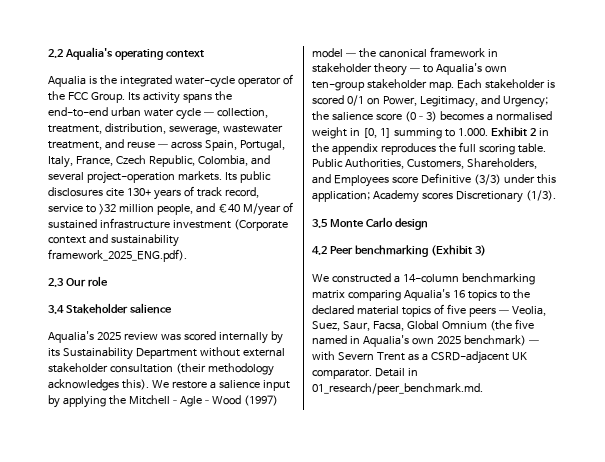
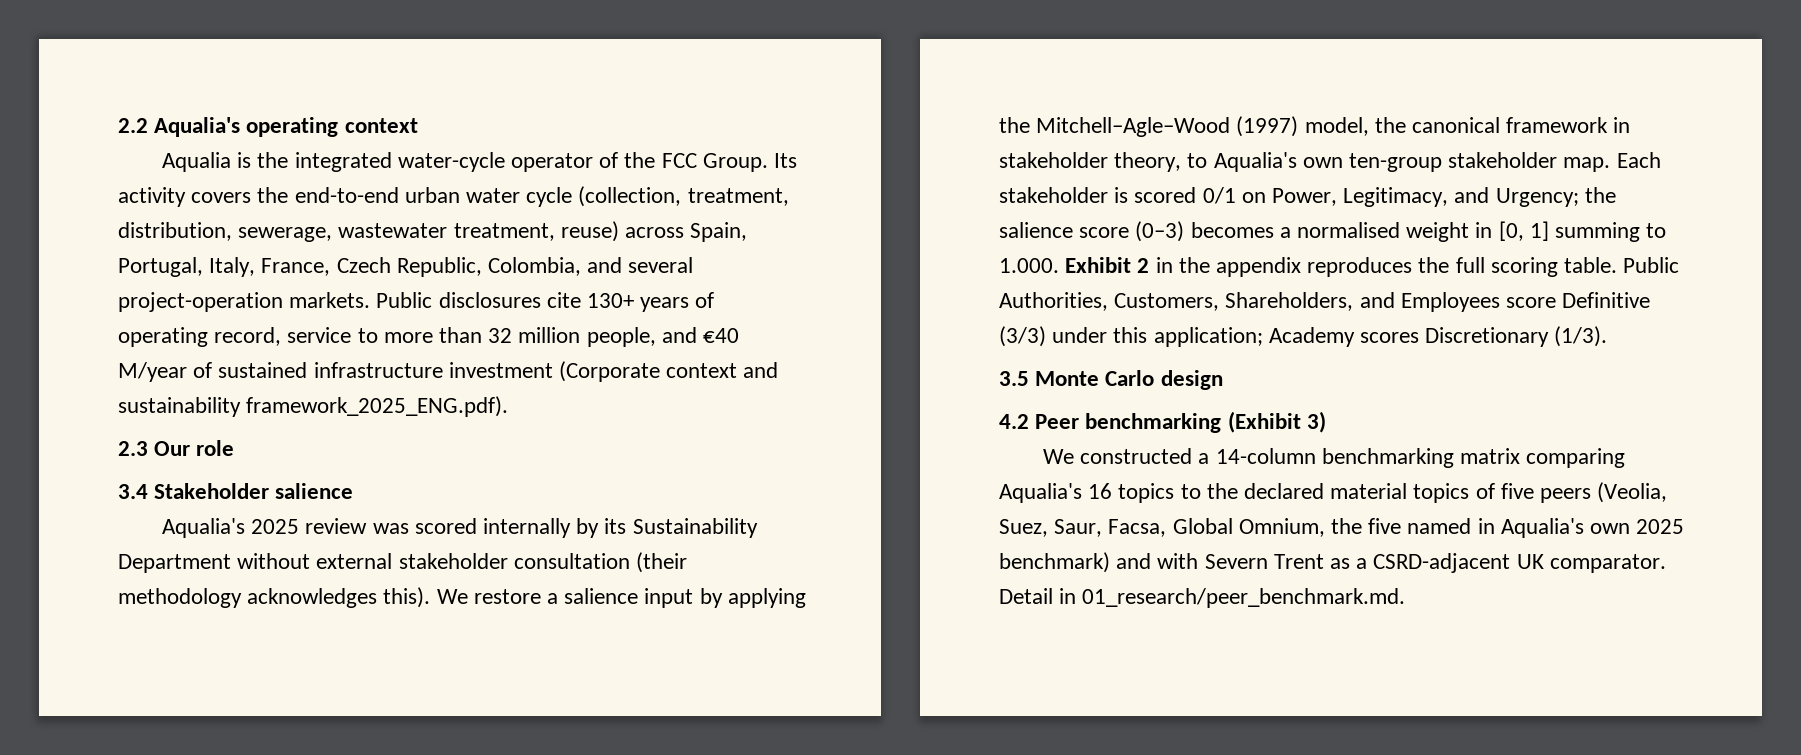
[182,93,212,103] spans -> [191,192,252,203] covers
[203,108,268,118] — collection, -> [578,186,682,207] (collection,
[104,139,168,149] and reuse — -> [560,221,619,242] reuse)
[224,171,271,183] Its public -> [376,292,433,308] Public
[196,187,222,197] track -> [118,327,208,347] operating
[98,204,116,215] >32 -> [383,327,513,343] more than 32
[312,48,356,58] model — -> [1304,117,1369,136] model,
[373,63,420,76] theory — -> [1114,152,1182,172] theory,
[498,306,546,316] — Veolia, -> [1597,482,1668,503] (Veolia,
[441,320,512,331] Omnium (the -> [1238,518,1363,537] Omnium, the
[528,340,539,344] — -> [1116,553,1152,569] and

